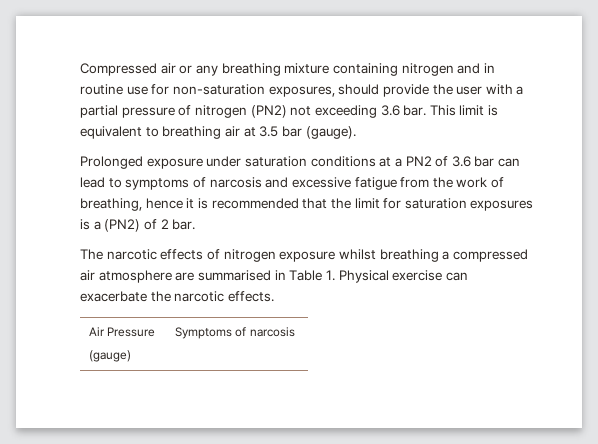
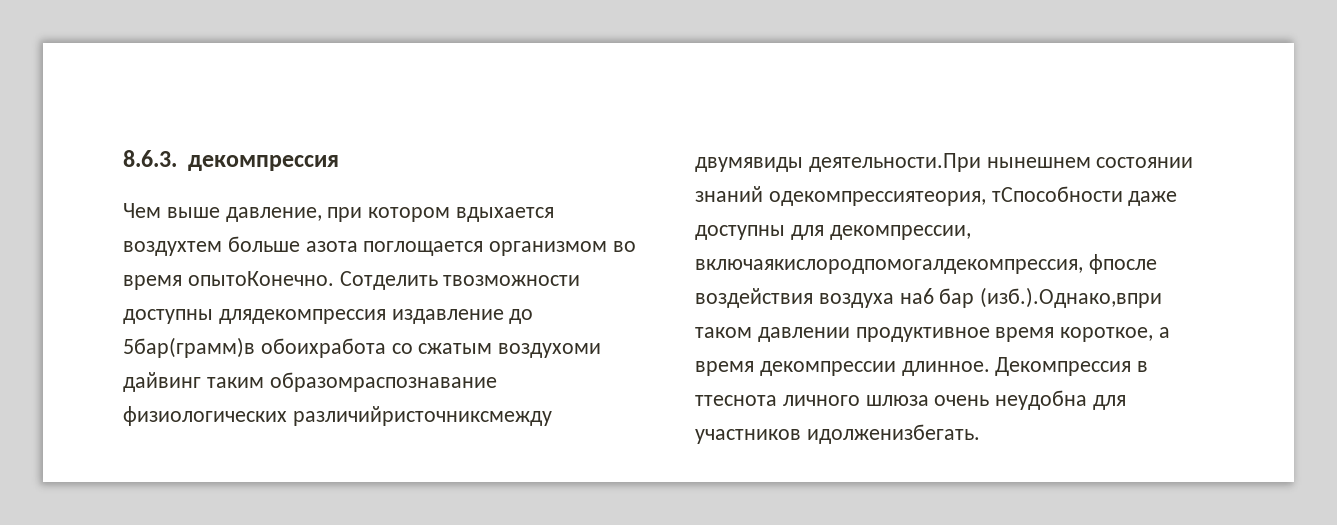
[80,63,495,76] [80,84,524,97] [80,105,499,118] [80,126,356,139] [80,156,521,169] [80,177,505,190] [80,198,534,211] [80,219,196,232] [80,249,528,262] [80,270,468,283] [80,291,274,302] [89,327,156,337] [89,350,132,362] [175,327,295,339] Compressed air or any breathing mixture containing nitrogen and in routine use for non-saturation exposures, should provide the user with a partial pressure of nitrogen (PN2) not exceeding 3.6 bar. This limit is equivalent to breathing air at 3.5 bar (gauge). // Prolonged exposure under saturation conditions at a PN2 of 3.6 bar can lead to symptoms of narcosis and excessive fatigue from the work of breathing, hence it is recommended that the limit for saturation exposures is a (PN2) of 2 bar. // The narcotic effects of nitrogen exposure whilst breathing a compressed air atmosphere are summarised in Table 1. Physical exercise can exacerbate the narcotic effects. // Air Pressure // (gauge) | Symptoms of narcosis -> [123,150,339,171] [123,203,555,222] [123,236,637,256] [123,271,581,290] [123,309,534,324] [123,337,602,358] [123,372,497,392] [123,406,552,426] [695,153,1194,172] [695,186,1178,206] [695,225,971,240] [695,254,1157,274] [695,287,1163,308] [695,327,1171,342] [695,357,1149,376] [695,390,1127,410] [695,424,980,444] 8.6.3. декомпрессия // Чем выше давление, при котором вдыхается воздухтем больше азота поглощается организмом во время опытоКонечно. Сотделить твозможности доступны длядекомпрессия издавление до 5бар(грамм)в обоихработа со сжатым воздухоми дайвинг таким образомраспознавание физиологических различийристочниксмежду двумявиды деятельности.При нынешнем состоянии знаний одекомпрессиятеория, тСпособности даже доступны для декомпрессии, включаякислородпомогалдекомпрессия, фпосле воздействия воздуха на6 бар (изб.).Однако,впри таком давлении продуктивное время короткое, а время декомпрессии длинное. Декомпрессия в ттеснота личного шлюза очень неудобна для участников идолженизбегать.

